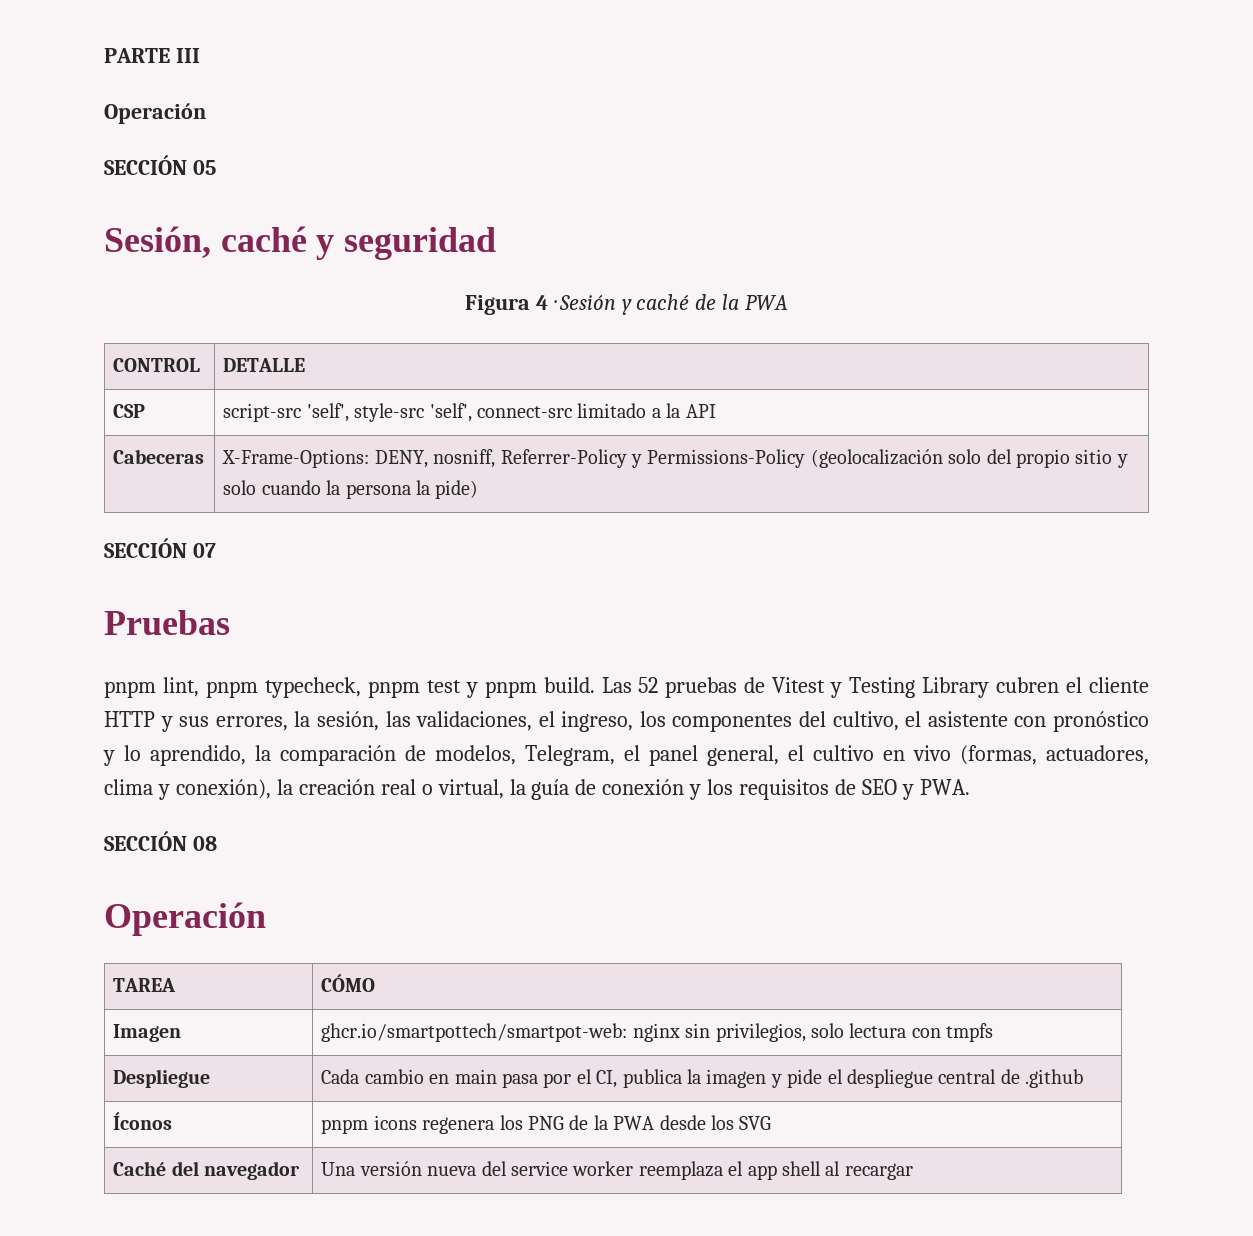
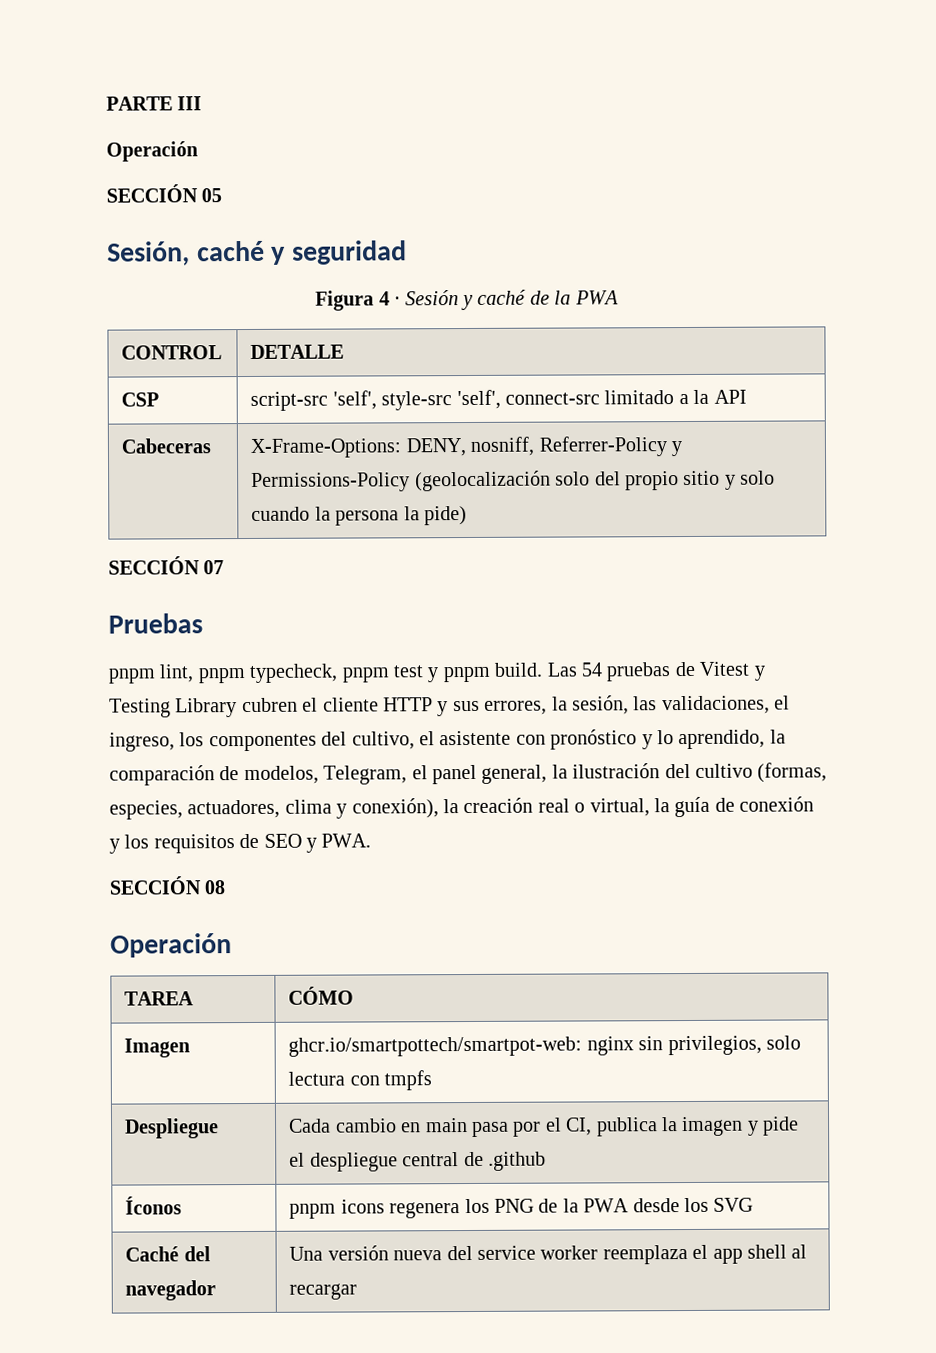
[638,677,659,693] 52 -> [580,662,603,677] 54
[788,745,1037,765] el cultivo en vivo (formas, -> [551,762,828,783] [109,800,183,820] la ilustración del cultivo (formas, especies,

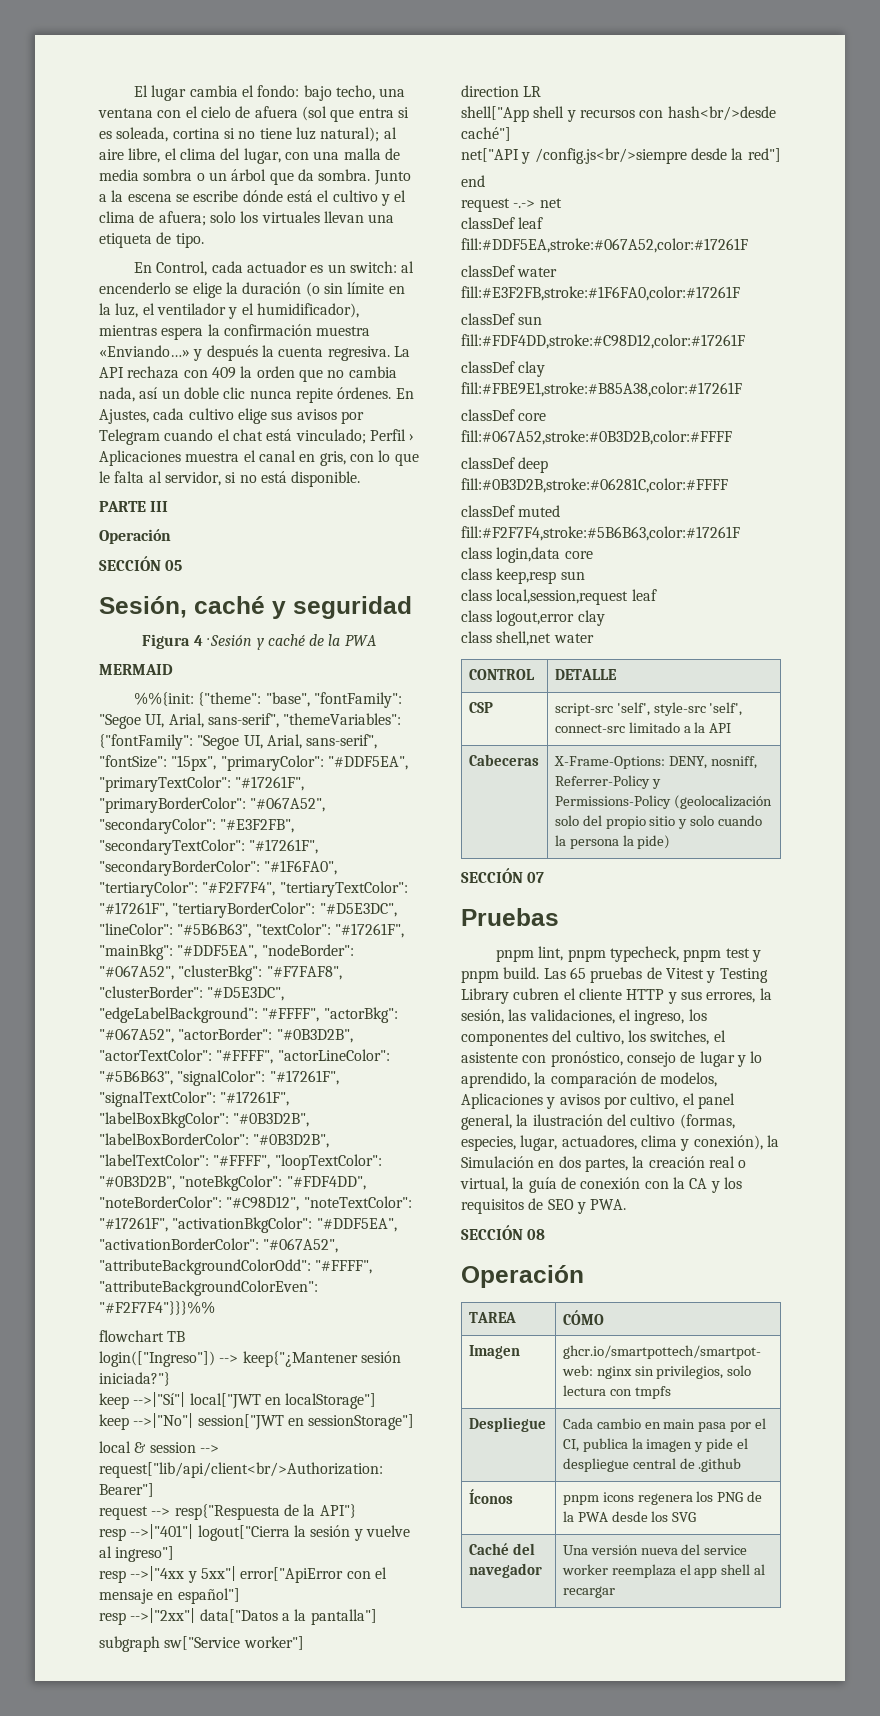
(106, 103) none -> [134,85,406,101] [98,106,409,122] [99,127,397,142] [99,148,400,164] [99,169,411,185] [99,190,407,206] [99,211,395,226] [99,232,204,248] [134,261,415,276] [99,282,405,298] [99,303,359,319] [99,324,371,340] [99,345,410,361] [99,366,397,382] [99,387,414,403] [99,408,364,424] [99,429,415,445] [99,450,419,466] [99,471,361,487] El lugar cambia el fondo: bajo techo, una ventana con el cielo de afuera (sol que entra si es soleada, cortina si no tiene luz natural); al aire libre, el clima del lugar, con una malla de media sombra o un árbol que da sombra. Junto a la escena se escribe dónde está el cultivo y el clima de afuera; solo los virtuales llevan una etiqueta de tipo. // En Control, cada actuador es un switch: al encenderlo se elige la duración (o sin límite en la luz, el ventilador y el humidificador), mientras espera la confirmación muestra «Enviando…» y después la cuenta regresiva. La API rechaza con 409 la orden que no cambia nada, así un doble clic nunca repite órdenes. En Ajustes, cada cultivo elige sus avisos por Telegram cuando el chat está vinculado; Perfil › Aplicaciones muestra el canal en gris, con lo que le falta al servidor, si no está disponible. //
(619, 297) none -> [99,664,173,675] [134,692,402,708] [99,713,402,729] [99,734,378,750] [99,755,408,771] [99,776,305,792] [99,797,326,813] [99,818,295,834] [99,839,319,855] [99,860,338,876] [99,881,408,897] [99,902,397,918] [99,923,404,938] [99,944,354,960] [99,965,342,981] [99,986,285,1001] [99,1007,398,1023] [99,1028,353,1043] [99,1049,390,1064] [99,1070,339,1086] [99,1091,290,1107] [99,1112,310,1128] [99,1133,330,1148] [99,1154,382,1170] [99,1175,366,1191] [99,1196,412,1211] [99,1217,397,1233] [99,1238,339,1253] [99,1259,373,1275] [99,1280,318,1296] [99,1301,215,1315] [99,1330,186,1342] [99,1351,401,1367] [99,1372,170,1386] [99,1392,377,1409] [99,1413,415,1430] [99,1441,219,1453] [99,1462,383,1478] [99,1483,154,1497] [99,1504,356,1520] [99,1524,410,1541] [99,1546,175,1562] [99,1566,387,1583] [99,1588,240,1604] [99,1608,377,1625] [99,1636,304,1652] [461,85,542,97] [461,106,776,122] [461,127,511,141] [461,148,781,164] [461,175,485,187] [461,198,562,212] [461,217,544,229] [461,238,748,253] [461,265,558,277] [461,286,740,301] [461,313,543,325] [461,334,745,349] [461,361,546,377] [461,382,742,397] [461,409,547,421] [461,430,732,445] [461,457,549,473] [461,478,728,493] [461,505,561,517] [461,526,740,541] [461,547,593,563] [461,568,585,584] [461,589,657,605] [461,610,605,626] [461,631,594,646] // MERMAID // %%{init: {"theme": "base", "fontFamily": "Segoe UI, Arial, sans-serif", "themeVariables": {"fontFamily": "Segoe UI, Arial, sans-serif", "fontSize": "15px", "primaryColor": "#DDF5EA", "primaryTextColor": "#17261F", "primaryBorderColor": "#067A52", "secondaryColor": "#E3F2FB", "secondaryTextColor": "#17261F", "secondaryBorderColor": "#1F6FA0", "tertiaryColor": "#F2F7F4", "tertiaryTextColor": "#17261F", "tertiaryBorderColor": "#D5E3DC", "lineColor": "#5B6B63", "textColor": "#17261F", "mainBkg": "#DDF5EA", "nodeBorder": "#067A52", "clusterBkg": "#F7FAF8", "clusterBorder": "#D5E3DC", "edgeLabelBackground": "#FFFF", "actorBkg": "#067A52", "actorBorder": "#0B3D2B", "actorTextColor": "#FFFF", "actorLineColor": "#5B6B63", "signalColor": "#17261F", "signalTextColor": "#17261F", "labelBoxBkgColor": "#0B3D2B", "labelBoxBorderColor": "#0B3D2B", "labelTextColor": "#FFFF", "loopTextColor": "#0B3D2B", "noteBkgColor": "#FDF4DD", "noteBorderColor": "#C98D12", "noteTextColor": "#17261F", "activationBkgColor": "#DDF5EA", "activationBorderColor": "#067A52", "attributeBackgroundColorOdd": "#FFFF", "attributeBackgroundColorEven": "#F2F7F4"}}}%% // flowchart TB // login(["Ingreso"]) --> keep{"¿Mantener sesión iniciada?"} // keep -->|"Sí"| local["JWT en localStorage"] // keep -->|"No"| session["JWT en sessionStorage"] // local & session --> request["lib/api/client<br/>Authorization: Bearer"] // request --> resp{"Respuesta de la API"} // resp -->|"401"| logout["Cierra la sesión y vuelve al ingreso"] // resp -->|"4xx y 5xx"| error["ApiError con el mensaje en español"] // resp -->|"2xx"| data["Datos a la pantalla"] // subgraph sw["Service worker"] // direction LR // shell["App shell y recursos con hash<br/>desde caché"] // net["API y /config.js<br/>siempre desde la red"] // end // request -.-> net // classDef leaf fill:#DDF5EA,stroke:#067A52,color:#17261F // classDef water fill:#E3F2FB,stroke:#1F6FA0,color:#17261F // classDef sun fill:#FDF4DD,stroke:#C98D12,color:#17261F // classDef clay fill:#FBE9E1,stroke:#B85A38,color:#17261F // classDef core fill:#067A52,stroke:#0B3D2B,color:#FFFF // classDef deep fill:#0B3D2B,stroke:#06281C,color:#FFFF // classDef muted fill:#F2F7F4,stroke:#5B6B63,color:#17261F // class login,data core // class keep,resp sun // class local,session,request leaf // class logout,error clay // class shell,net water
[580,662,603,677] 54 -> [569,967,586,979] 65
(415, 740) none -> [627,1030,710,1045] los switches,
[550,729,638,750] pronóstico -> [550,1051,735,1067] pronóstico, consejo de lugar
[323,765,408,785] Telegram, -> [461,1093,679,1109] Aplicaciones y avisos por cultivo,
(183, 810) none -> [520,1135,558,1151] lugar,
(459, 806) none -> [461,1156,645,1172] Simulación en dos partes, la
(815, 804) none -> [644,1177,708,1189] con la CA

